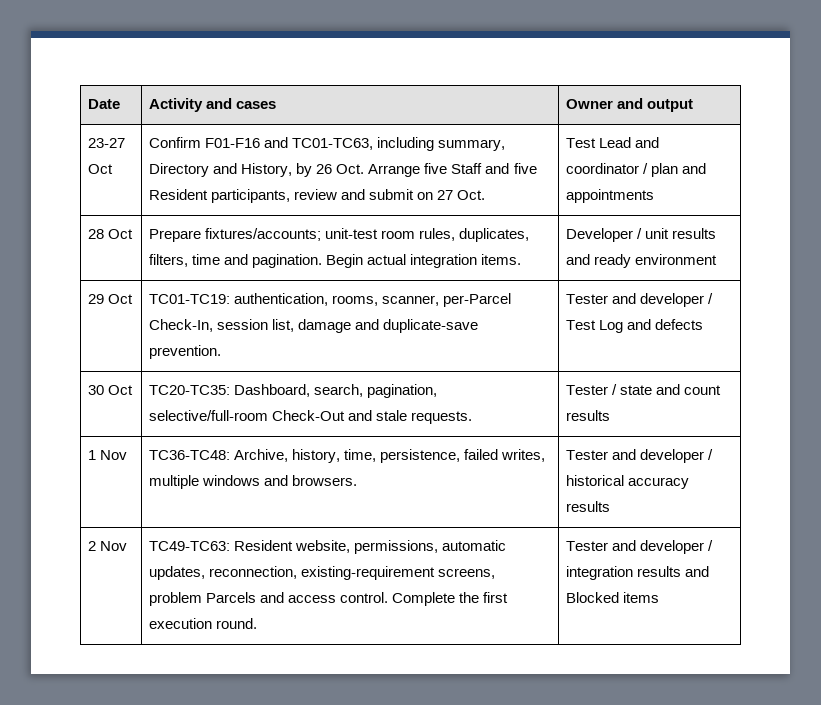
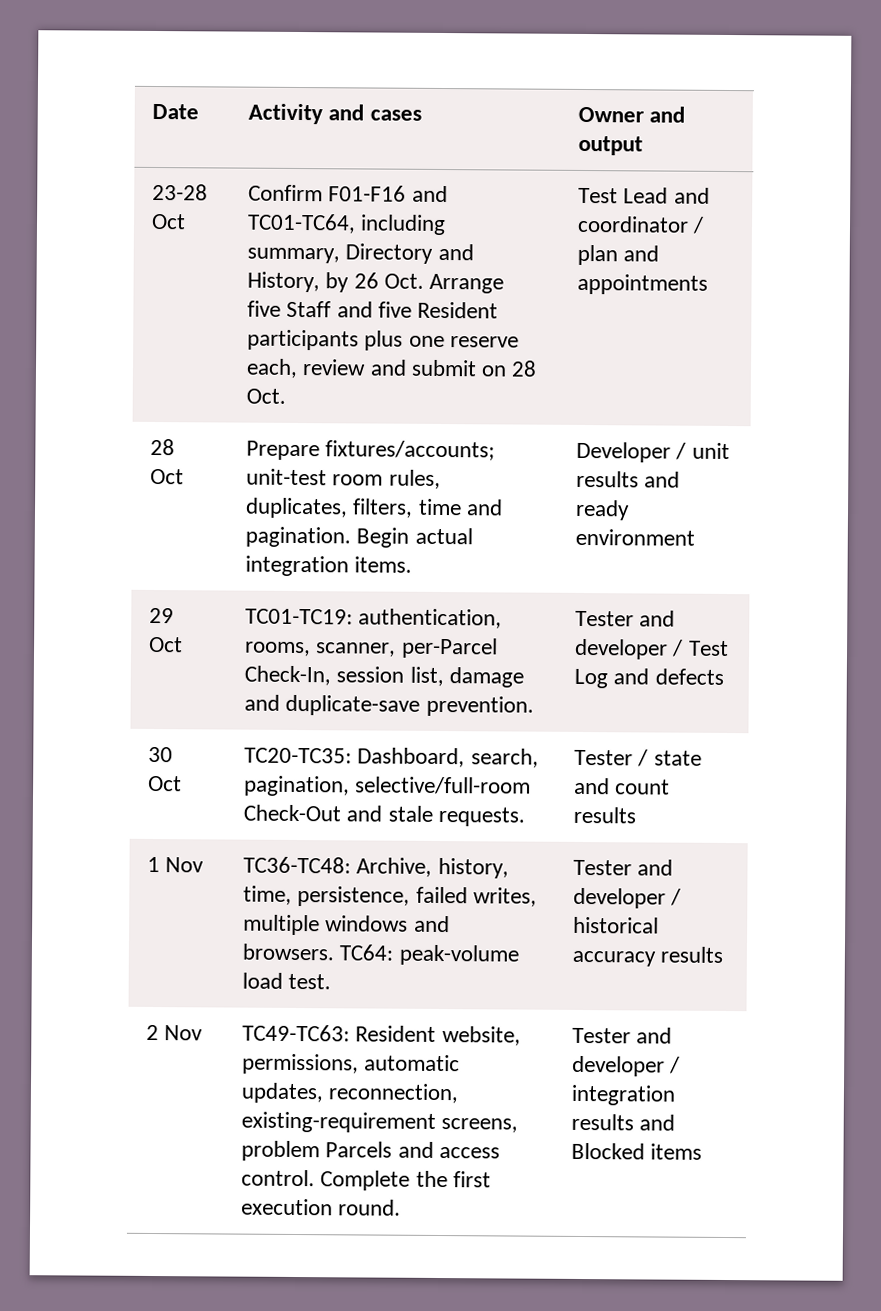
[88,138,126,148] 23-27 -> [152,183,209,201] 23-28
[292,138,374,150] TC01-TC63, -> [247,213,357,234] TC01-TC64,
[211,189,291,203] participants, -> [247,329,519,351] [246,358,299,378] participants plus one reserve each,
[437,190,454,200] 27 -> [511,360,538,377] 28
(358, 480) none -> [339,944,519,966] [242,972,332,990] TC64: peak-volume load test.

